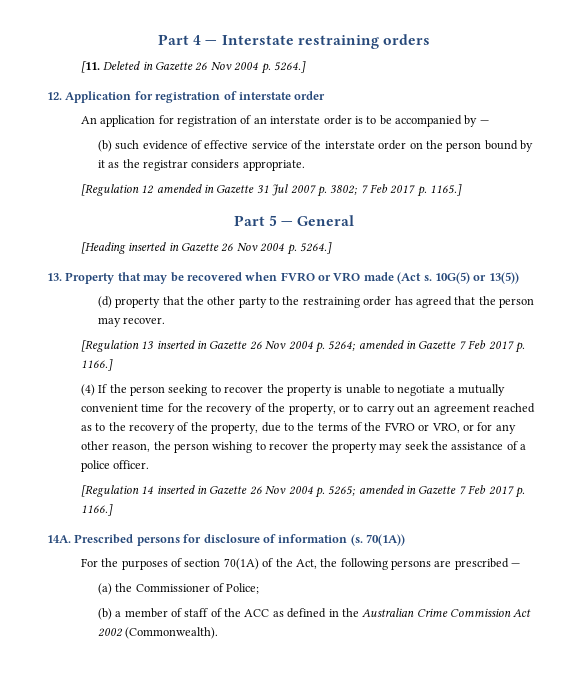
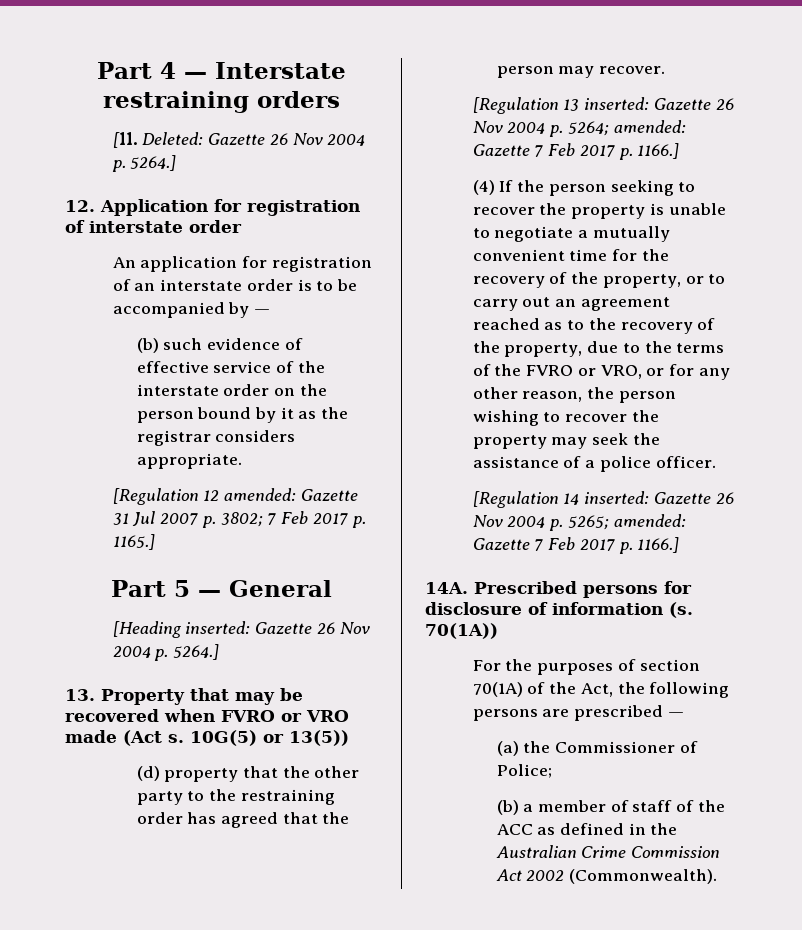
[103,61,153,70] Deleted in -> [142,132,204,145] Deleted:
[156,184,215,193] amended in -> [224,488,297,501] amended:
[128,242,179,251] inserted in -> [185,621,251,634] inserted:
[156,340,208,349] inserted in -> [584,97,650,110] inserted:
[358,340,417,349] amended in -> [613,120,686,133] amended:
[156,485,208,494] inserted in -> [584,491,650,504] inserted:
[358,485,417,494] amended in -> [613,514,686,527] amended:

